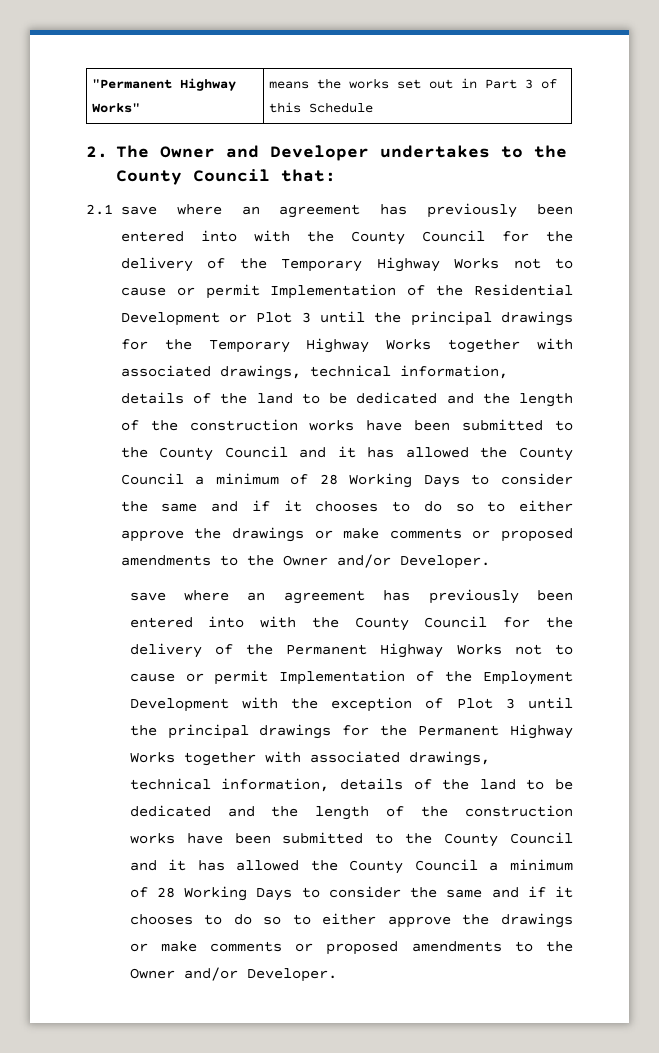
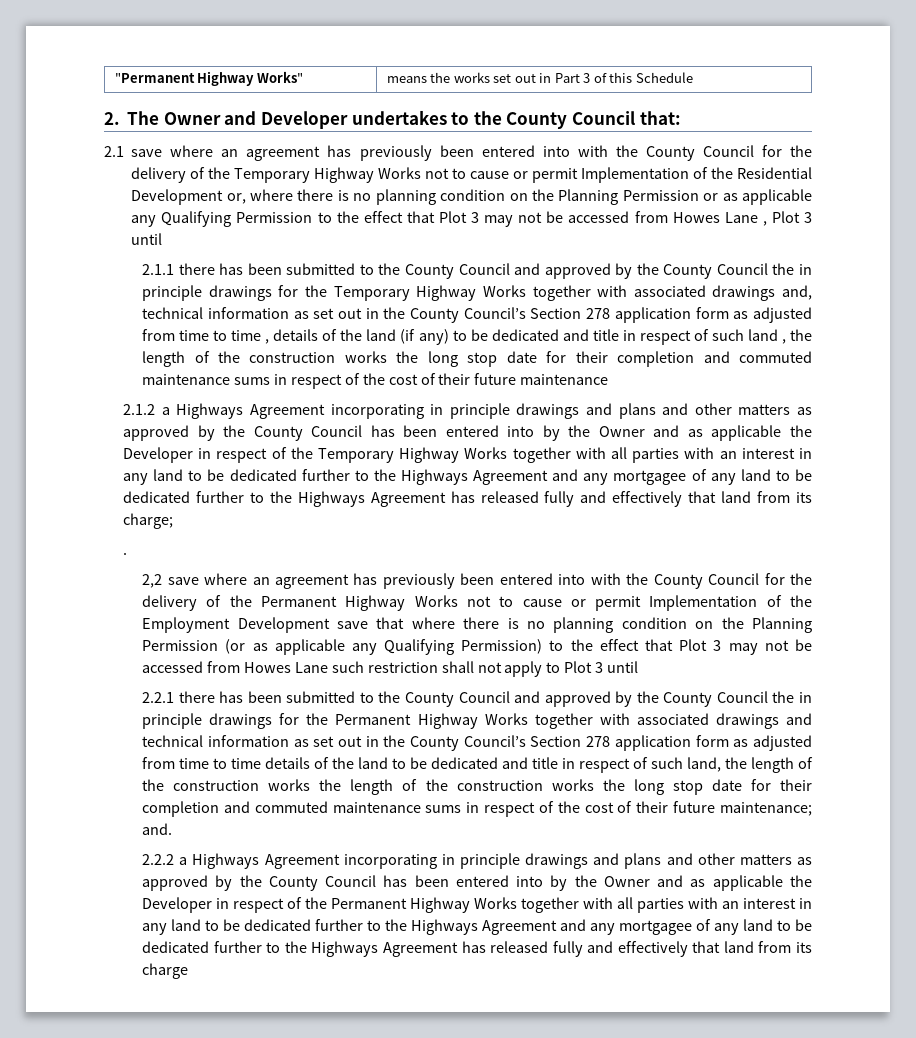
[229,311,492,326] or Plot 3 until the principal -> [226,189,813,205] [131,211,812,227] [131,233,163,245] [142,263,813,279] [142,285,203,301] or, where there is no planning condition on the Planning Permission or as applicable any Qualifying Permission to the effect that Plot 3 may not be accessed from Howes Lane , Plot 3 until // 2.1.1 there has been submitted to the County Council and approved by the County Council the in principle
[219,365,508,380] [120,392,573,407] [120,419,574,431] [120,446,573,461] [120,473,573,488] [120,500,574,512] [120,527,573,542] [120,554,490,569] drawings, technical information, details of the land to be dedicated and the length of the construction works have been submitted to the County Council and it has allowed the County Council a minimum of 28 Working Days to consider the same and if it chooses to do so to either approve the drawings or make comments or proposed amendments to the Owner and/or Developer. // -> [712,285,813,301] [142,307,812,323] [142,329,812,345] [142,351,812,367] [142,373,609,389] [123,403,812,419] [123,425,812,441] [123,447,812,463] [123,469,812,485] [123,491,812,507] [123,513,174,529] [123,553,128,555] [142,574,163,588] drawings and, technical information as set out in the County Council’s Section 278 application form as adjusted from time to time , details of the land (if any) to be dedicated and title in respect of such land , the length of the construction works the long stop date for their completion and commuted maintenance sums in respect of the cost of their future maintenance // 2.1.2 a Highways Agreement incorporating in principle drawings and plans and other matters as approved by the County Council has been entered into by the Owner and as applicable the Developer in respect of the Temporary Highway Works together with all parties with an interest in any land to be dedicated further to the Highways Agreement and any mortgagee of any land to be dedicated further to the Highways Agreement has released fully and effectively that land from its charge; // . // 2,2
[241,697,573,712] [129,724,249,739] with the exception of Plot 3 until the principal -> [336,617,813,633] [142,639,813,655] [142,661,639,677] [142,691,813,707] [142,713,203,729] save that where there is no planning condition on the Planning Permission (or as applicable any Qualifying Permission) to the effect that Plot 3 may not be accessed from Howes Lane such restriction shall not apply to Plot 3 until // 2.2.1 there has been submitted to the County Council and approved by the County Council the in principle
[408,751,490,766] [129,778,574,792] [129,805,573,820] [129,832,573,847] [129,859,573,874] [129,886,573,901] [129,913,573,928] [129,941,573,955] [129,967,337,982] drawings, technical information, details of the land to be dedicated and the length of the construction works have been submitted to the County Council and it has allowed the County Council a minimum of 28 Working Days to consider the same and if it chooses to do so to either approve the drawings or make comments or proposed amendments to the Owner and/or Developer. -> [715,713,812,729] [142,735,812,751] [142,757,813,773] [142,779,813,795] [142,801,813,817] [142,823,173,835] [142,853,812,869] [142,875,812,891] [142,897,812,913] [142,919,812,935] [142,941,813,957] [142,963,189,979] drawings and technical information as set out in the County Council’s Section 278 application form as adjusted from time to time details of the land to be dedicated and title in respect of such land, the length of the construction works the length of the construction works the long stop date for their completion and commuted maintenance sums in respect of the cost of their future maintenance; and. // 2.2.2 a Highways Agreement incorporating in principle drawings and plans and other matters as approved by the County Council has been entered into by the Owner and as applicable the Developer in respect of the Permanent Highway Works together with all parties with an interest in any land to be dedicated further to the Highways Agreement and any mortgagee of any land to be dedicated further to the Highways Agreement has released fully and effectively that land from its charge

